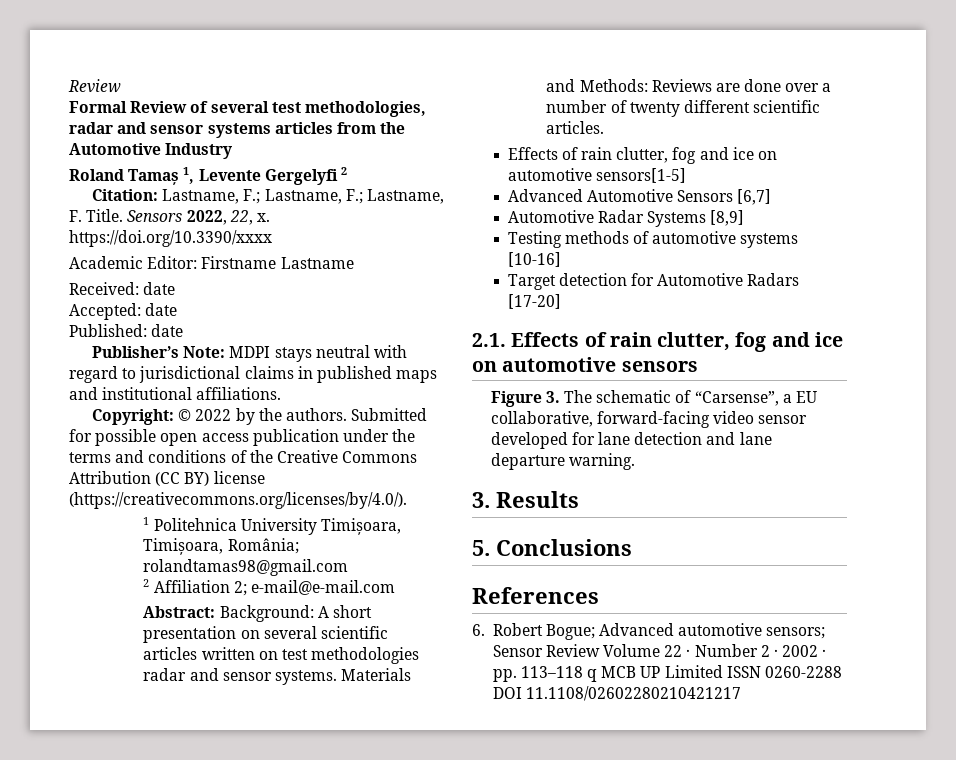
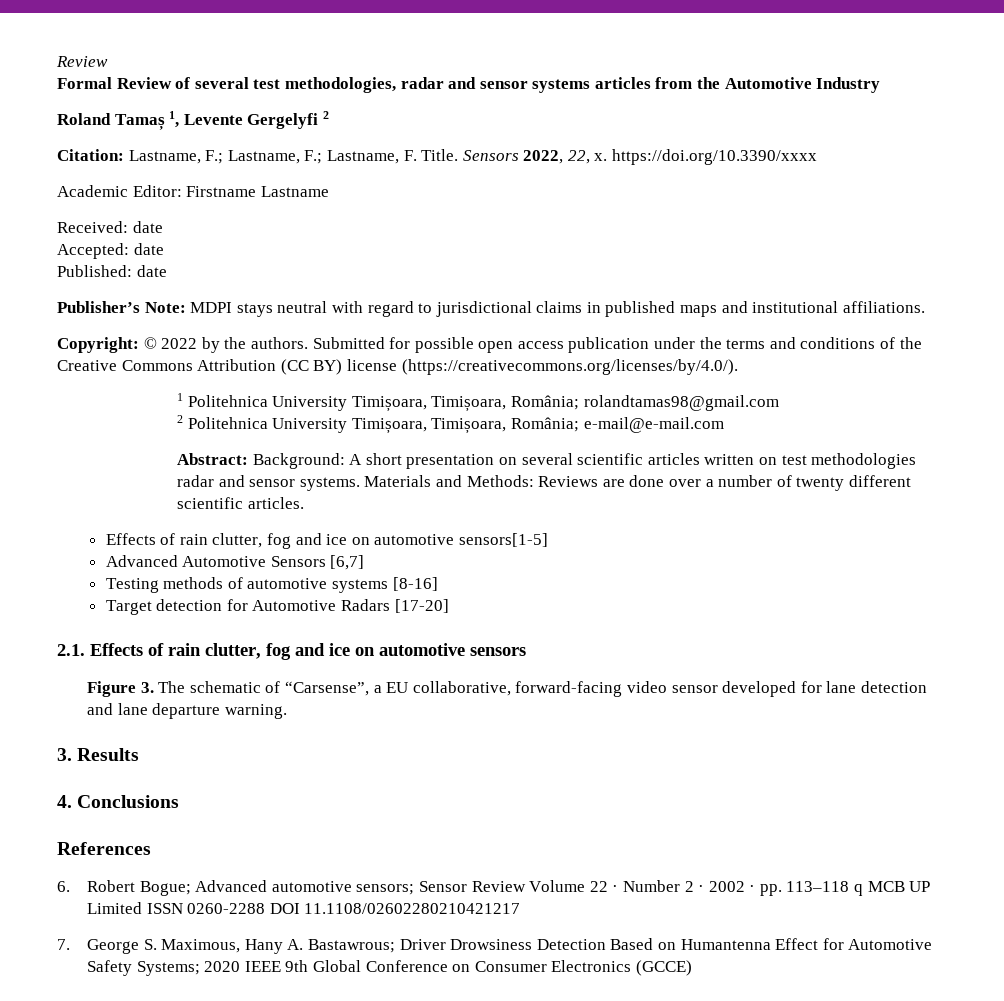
[153,580,247,596] Affiliation 2; -> [187,417,580,434] Politehnica University Timișoara, Timișoara, România;
[507,210,745,227] // Automotive Radar Systems [8,9] -> (365, 562) none
[507,252,561,267] [10-16] -> [392,577,438,591] [8-16]
[472,540,490,556] 5. -> [57,795,72,808] 4.
(741, 693) none -> [57,938,933,954] [87,960,692,976] // 7. George S. Maximous, Hany A. Bastawrous; Driver Drowsiness Detection Based on Humantenna Effect for Automotive Safety Systems; 2020 IEEE 9th Global Conference on Consumer Electronics (GCCE)

